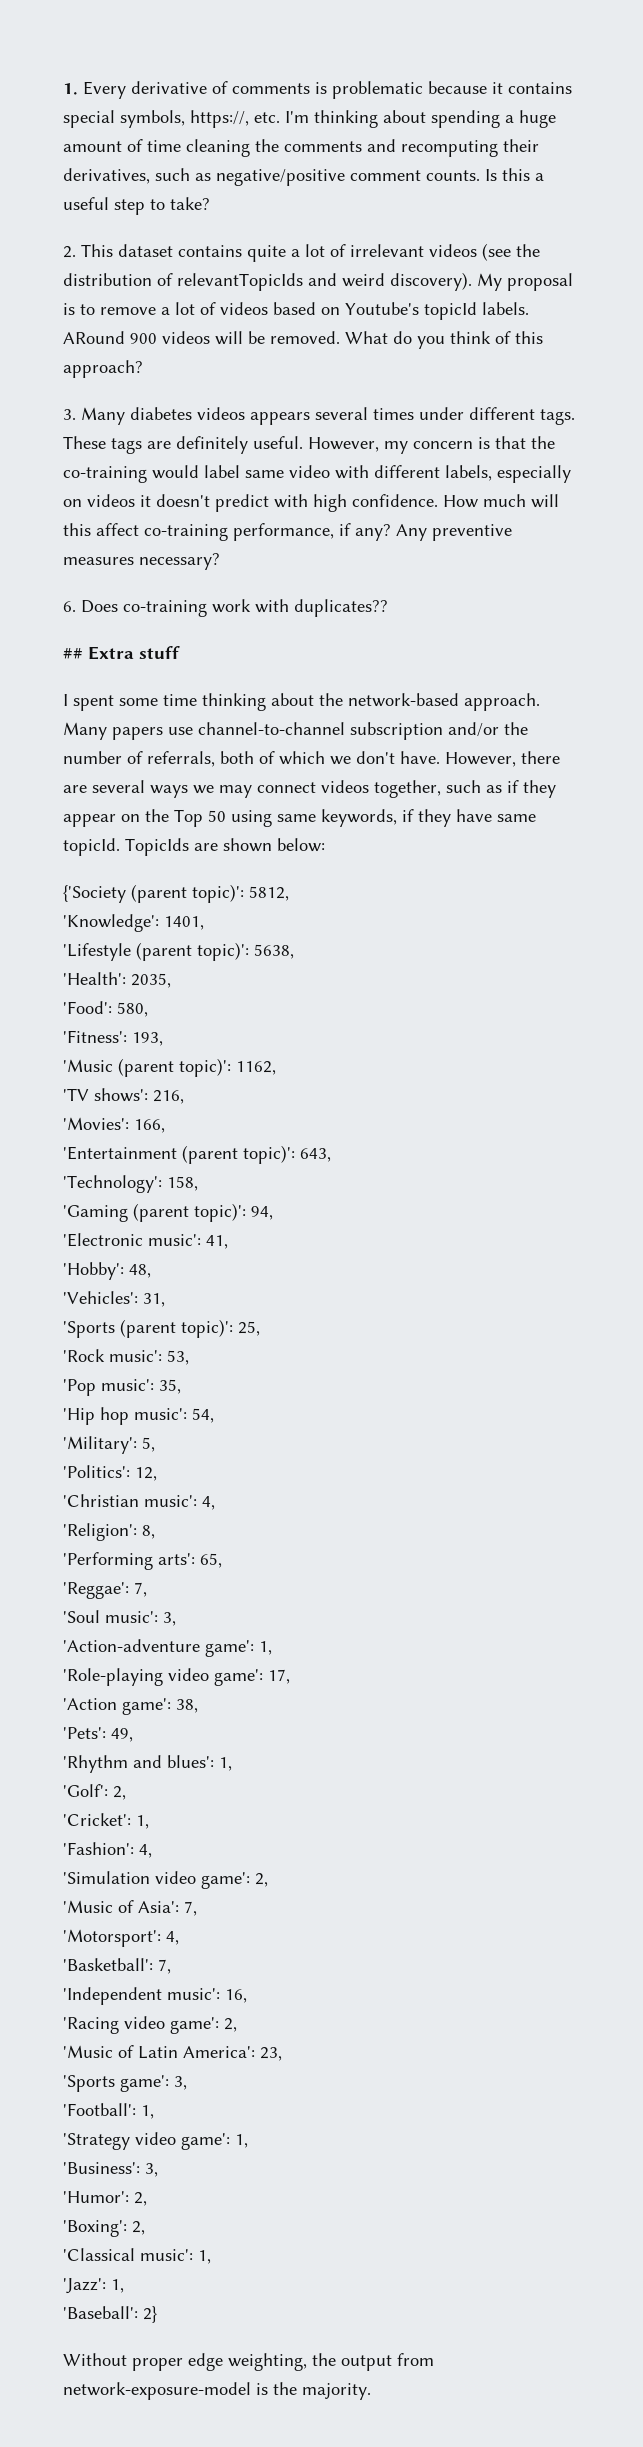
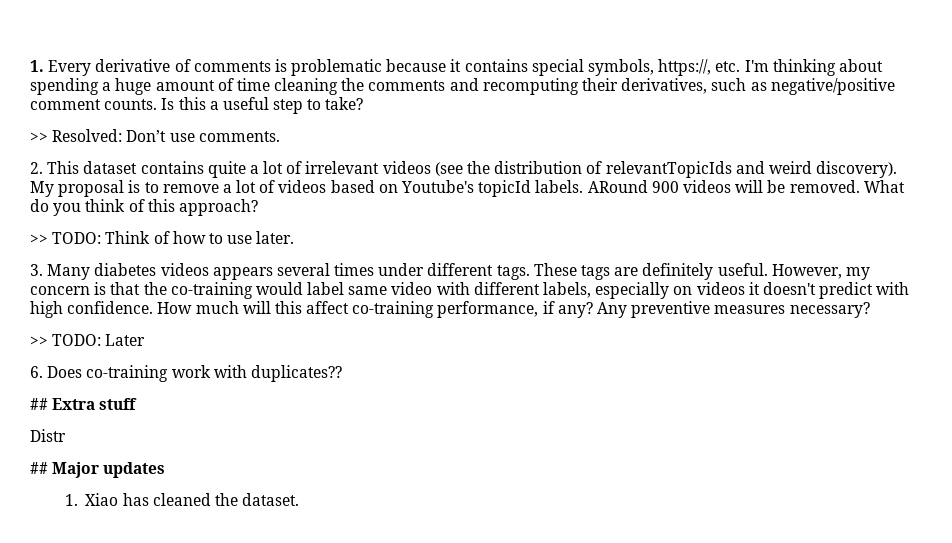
(210, 203) none -> [30,129,280,142] // >> Resolved: Don’t use comments.
(143, 369) none -> [30,231,295,244] // >> TODO: Think of how to use later.
(220, 561) none -> [30,334,146,346] // >> TODO: Later
[63,693,540,711] [63,722,528,740] [63,751,560,767] [63,780,556,798] [63,809,536,827] [63,838,325,856] [63,884,289,903] [63,914,204,932] [63,942,294,961] [63,972,171,988] [63,1001,148,1017] [63,1030,163,1046] [63,1058,276,1077] [63,1088,184,1104] [63,1117,165,1133] [63,1145,331,1164] [63,1175,198,1193] [63,1203,273,1222] [63,1233,228,1249] [63,1262,151,1280] [63,1291,165,1307] [63,1319,260,1338] [63,1349,189,1365] [63,1379,181,1396] [63,1407,214,1425] [63,1436,155,1454] [63,1465,157,1481] [63,1494,215,1510] [63,1523,155,1541] [63,1552,222,1570] [63,1582,147,1599] [63,1610,176,1626] [63,1639,272,1657] [63,1668,290,1686] [63,1698,198,1715] [63,1727,133,1742] [63,1755,232,1773] [63,1784,126,1800] [63,1813,149,1829] [63,1842,152,1858] [63,1871,268,1889] [63,1900,197,1916] [63,1929,179,1947] [63,1958,171,1974] [63,1987,247,2005] [63,2016,237,2034] [63,2045,282,2061] [63,2075,187,2092] [63,2103,154,2119] [63,2132,248,2150] [63,2162,158,2177] [63,2191,147,2206] [63,2220,145,2237] [63,2248,211,2264] [63,2278,124,2294] [63,2306,157,2323] [63,2353,434,2371] [63,2382,371,2400] I spent some time thinking about the network-based approach. Many papers use channel-to-channel subscription and/or the number of referrals, both of which we don't have. However, there are several ways we may connect videos together, such as if they appear on the Top 50 using same keywords, if they have same topicId. TopicIds are shown below: // {'Society (parent topic)': 5812, // 'Knowledge': 1401, // 'Lifestyle (parent topic)': 5638, // 'Health': 2035, // 'Food': 580, // 'Fitness': 193, // 'Music (parent topic)': 1162, // 'TV shows': 216, // 'Movies': 166, // 'Entertainment (parent topic)': 643, // 'Technology': 158, // 'Gaming (parent topic)': 94, // 'Electronic music': 41, // 'Hobby': 48, // 'Vehicles': 31, // 'Sports (parent topic)': 25, // 'Rock music': 53, // 'Pop music': 35, // 'Hip hop music': 54, // 'Military': 5, // 'Politics': 12, // 'Christian music': 4, // 'Religion': 8, // 'Performing arts': 65, // 'Reggae': 7, // 'Soul music': 3, // 'Action-adventure game': 1, // 'Role-playing video game': 17, // 'Action game': 38, // 'Pets': 49, // 'Rhythm and blues': 1, // 'Golf': 2, // 'Cricket': 1, // 'Fashion': 4, // 'Simulation video game': 2, // 'Music of Asia': 7, // 'Motorsport': 4, // 'Basketball': 7, // 'Independent music': 16, // 'Racing video game': 2, // 'Music of Latin America': 23, // 'Sports game': 3, // 'Football': 1, // 'Strategy video game': 1, // 'Business': 3, // 'Humor': 2, // 'Boxing': 2, // 'Classical music': 1, // 'Jazz': 1, // 'Baseball': 2} // Without proper edge weighting, the output from network-exposure-model is the majority. -> [30,429,66,442] [30,462,166,478] [64,493,300,506] Distr // ## Major updates // 1. Xiao has cleaned the dataset.

